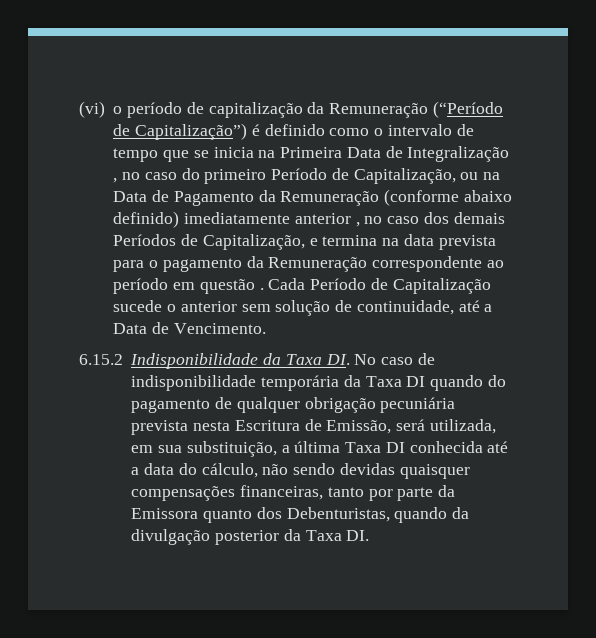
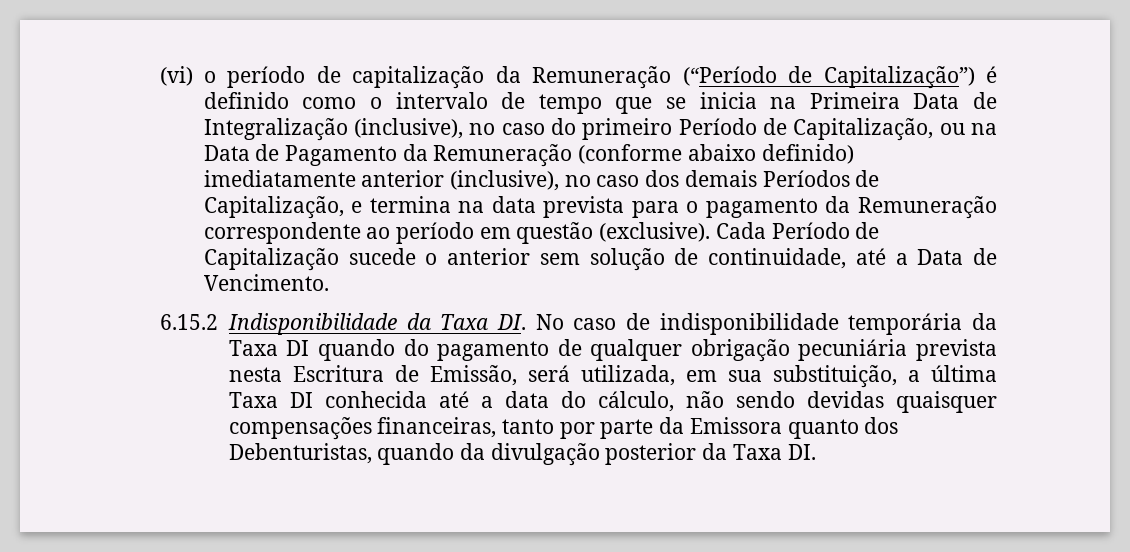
[113,178,118,183] , -> [354,118,464,139] (inclusive),
[355,222,360,227] , -> [450,170,560,191] (inclusive),
[259,288,264,290] . -> [599,222,711,242] (exclusive).

